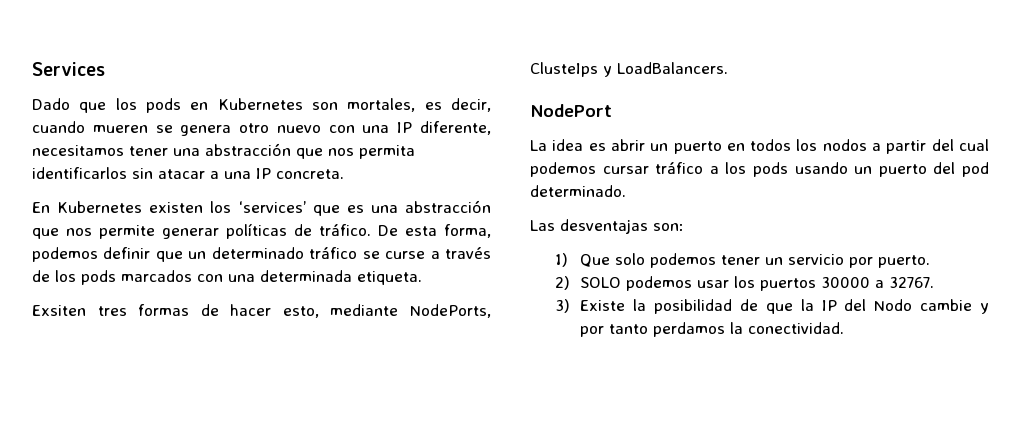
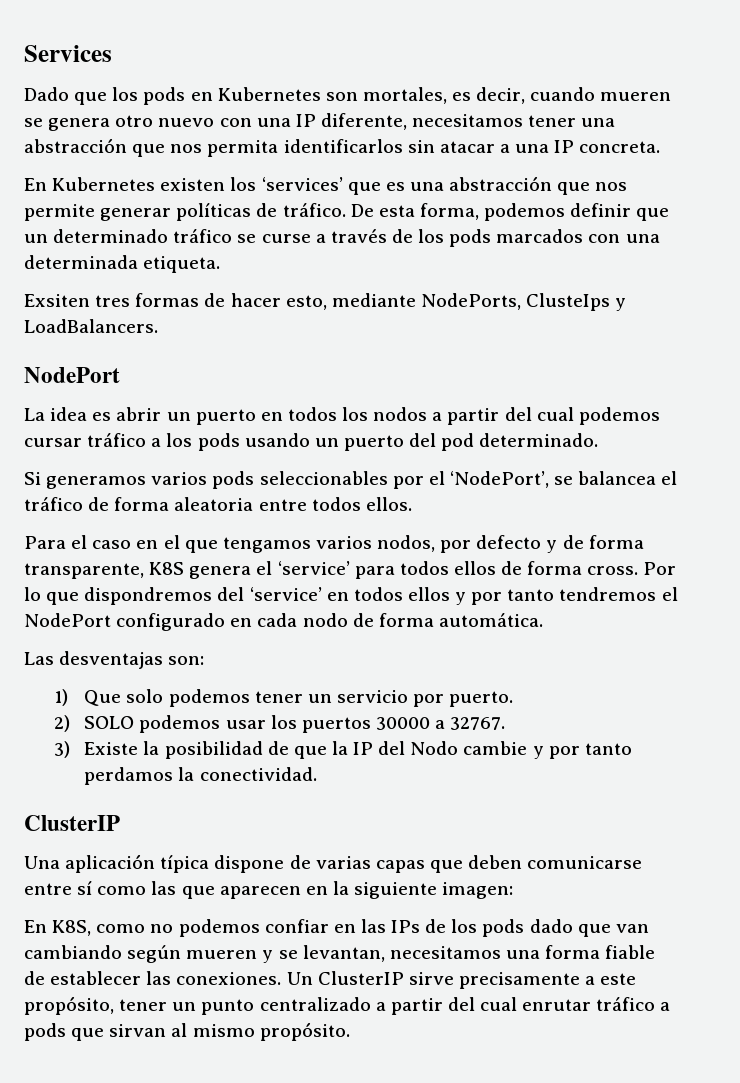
(626, 191) none -> [24,471,678,489] [24,497,412,511] [24,535,644,553] [24,561,677,579] [24,587,678,605] [24,613,543,631] // Si generamos varios pods seleccionables por el ‘NodePort’, se balancea el tráfico de forma aleatoria entre todos ellos. // Para el caso en el que tengamos varios nodos, por defecto y de forma transparente, K8S genera el ‘service’ para todos ellos de forma cross. Por lo que dispondremos del ‘service’ en todos ellos y por tanto tendremos el NodePort configurado en cada nodo de forma automática.
(845, 328) none -> [24,815,120,831] [24,854,643,873] [24,881,514,899] [24,919,649,937] [24,945,656,963] [24,971,637,989] [24,996,671,1015] [24,1022,350,1041] // ClusterIP // Una aplicación típica dispone de varias capas que deben comunicarse entre sí como las que aparecen en la siguiente imagen: // En K8S, como no podemos confiar en las IPs de los pods dado que van cambiando según mueren y se levantan, necesitamos una forma fiable de establecer las conexiones. Un ClusterIP sirve precisamente a este propósito, tener un punto centralizado a partir del cual enrutar tráfico a pods que sirvan al mismo propósito.

